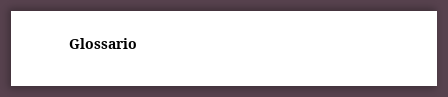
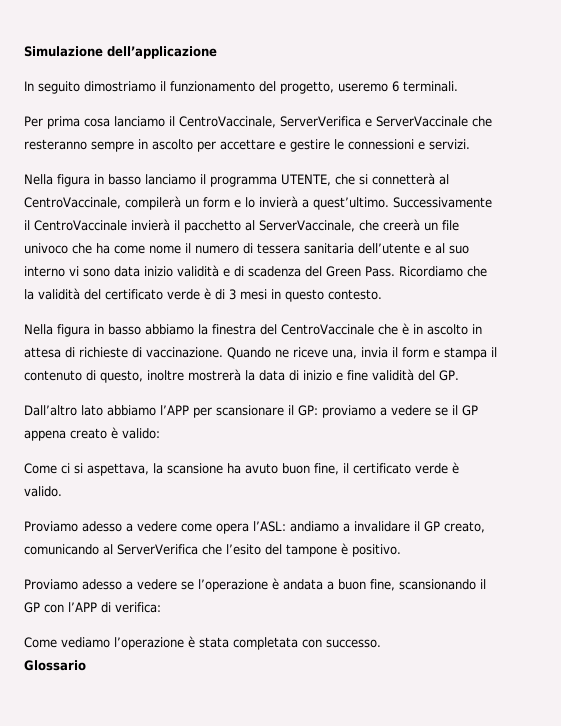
(69, 43) none -> [24,46,217,59] [24,81,458,94] [24,116,492,129] [24,139,470,152] [24,173,449,187] [24,196,492,210] [24,219,459,233] [24,243,469,254] [24,265,487,277] [24,288,382,302] [24,323,482,337] [24,347,497,360] [24,369,459,383] [24,405,478,418] [24,427,160,441] [24,462,459,476] [24,486,62,497] [24,521,485,534] [24,543,401,557] [24,578,486,592] [24,602,161,613] [24,636,381,650] Simulazione dell’applicazione // In seguito dimostriamo il funzionamento del progetto, useremo 6 terminali. // Per prima cosa lanciamo il CentroVaccinale, ServerVerifica e ServerVaccinale che resteranno sempre in ascolto per accettare e gestire le connessioni e servizi. // Nella figura in basso lanciamo il programma UTENTE, che si connetterà al CentroVaccinale, compilerà un form e lo invierà a quest’ultimo. Successivamente il CentroVaccinale invierà il pacchetto al ServerVaccinale, che creerà un file univoco che ha come nome il numero di tessera sanitaria dell’utente e al suo interno vi sono data inizio validità e di scadenza del Green Pass. Ricordiamo che la validità del certificato verde è di 3 mesi in questo contesto. // Nella figura in basso abbiamo la finestra del CentroVaccinale che è in ascolto in attesa di richieste di vaccinazione. Quando ne riceve una, invia il form e stampa il contenuto di questo, inoltre mostrerà la data di inizio e fine validità del GP. // Dall’altro lato abbiamo l’APP per scansionare il GP: proviamo a vedere se il GP appena creato è valido: // Come ci si aspettava, la scansione ha avuto buon fine, il certificato verde è valido. // Proviamo adesso a vedere come opera l’ASL: andiamo a invalidare il GP creato, comunicando al ServerVerifica che l’esito del tampone è positivo. // Proviamo adesso a vedere se l’operazione è andata a buon fine, scansionando il GP con l’APP di verifica: // Come vediamo l’operazione è stata completata con successo. //

